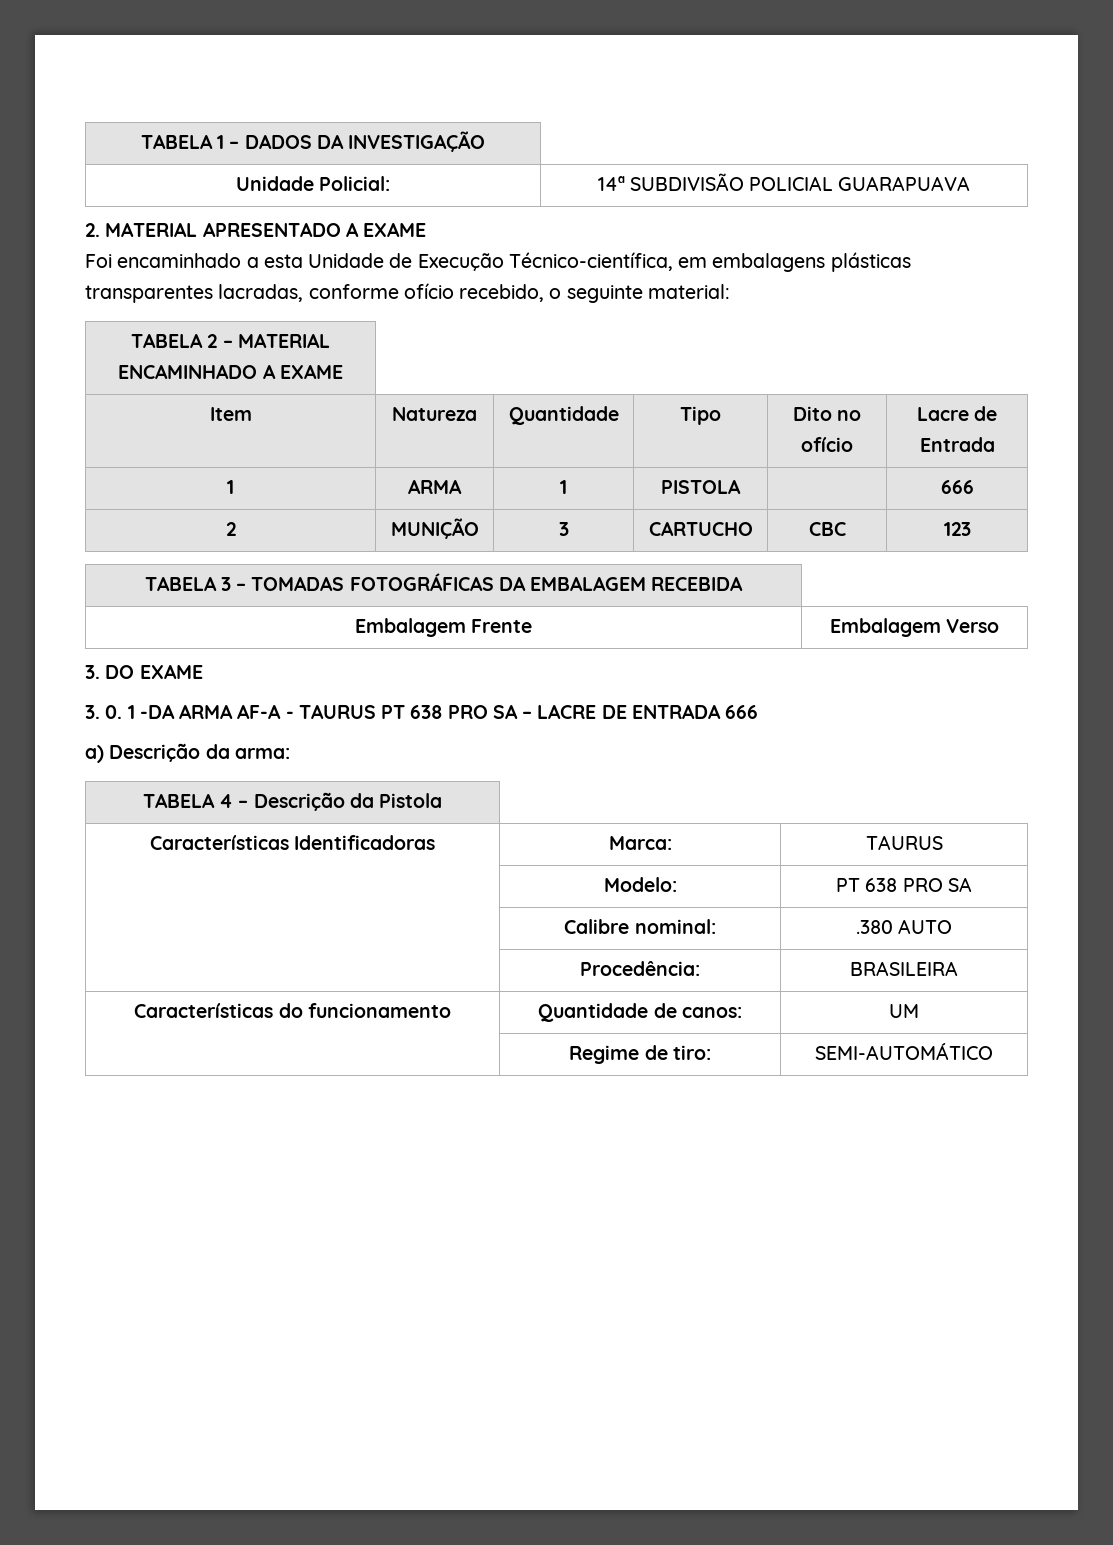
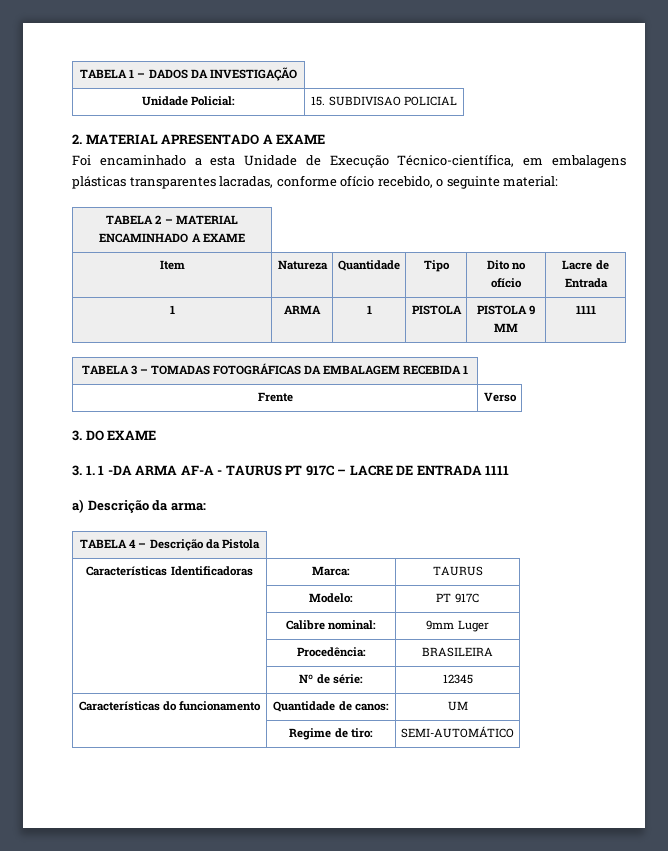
[597,173,744,191] 14ª SUBDIVISÃO -> [311,96,401,106] 15. SUBDIVISAO
[838,176,971,191] GUARAPUAVA -> (457, 101) none
[940,480,974,494] [225,522,236,536] [390,518,479,539] [558,522,569,536] [648,521,753,536] [808,522,846,536] [943,522,971,536] | 666 // 2 | MUNIÇÃO | 3 | CARTUCHO | CBC | 123 -> [476,305,536,315] [494,323,518,332] [575,305,596,314] PISTOLA 9 MM | 1111
[354,618,466,637] // Embalagem -> [463,365,469,374] 1 //
[829,618,941,637] Embalagem -> (293, 397) none
[105,705,123,719] 0. -> [85,465,95,475] 1.
[410,704,518,719] 638 PRO SA -> [305,465,334,476] 917C
[725,705,759,719] 666 -> [485,465,510,475] 1111
[865,877,972,892] 638 PRO SA -> [454,593,479,603] 917C
[855,919,953,934] .380 AUTO -> [426,620,489,632] 9mm Luger
(958, 968) none -> [299,674,363,684] [442,674,473,684] // | Nº de série: | 12345

